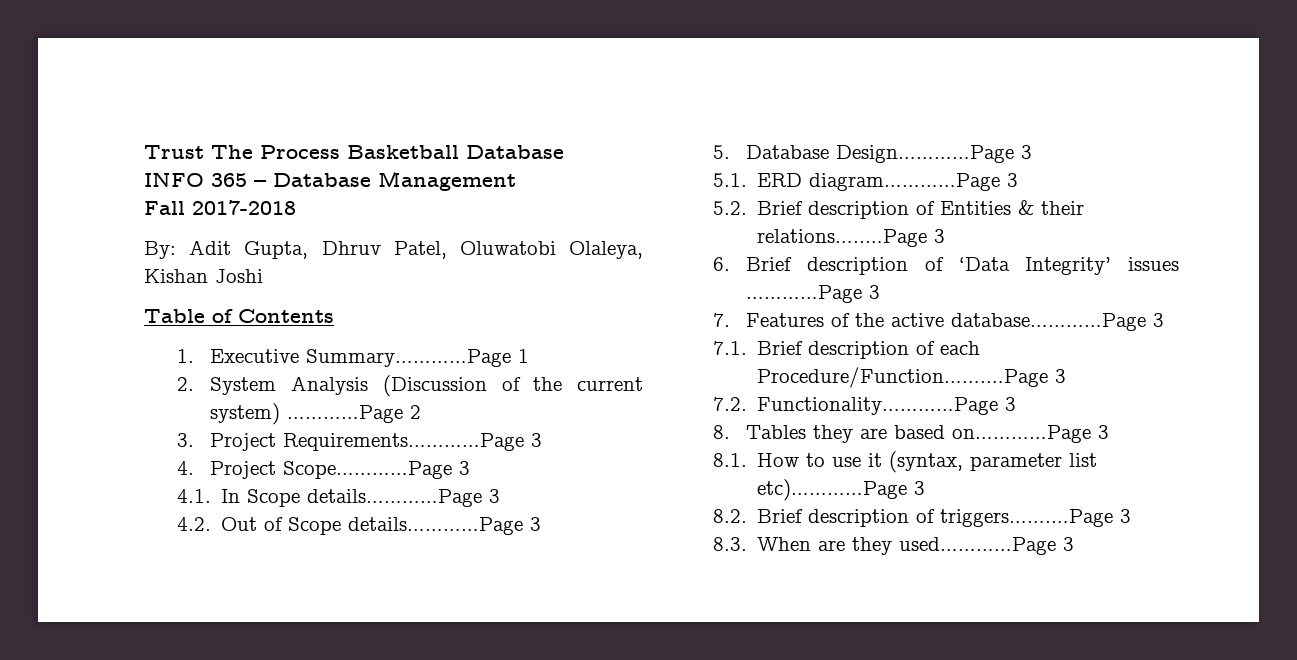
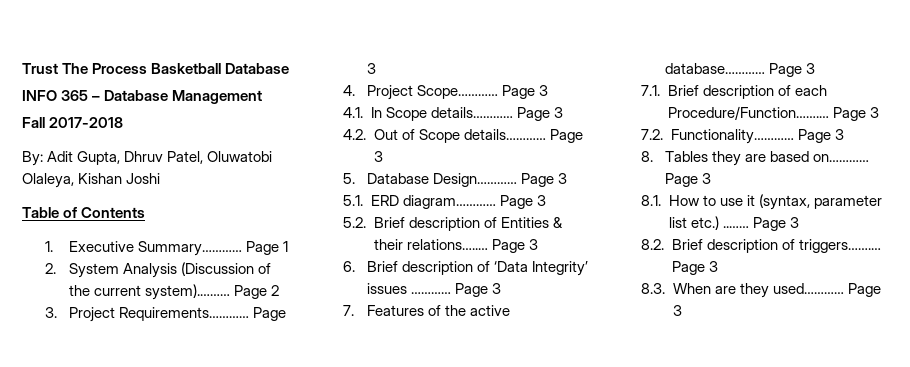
[306,349,512,367] Summary…………Page -> [137,241,279,256] Summary………… Page
[210,403,404,425] system) …………Page -> [144,284,268,300] system).……… Page
[283,433,525,451] Requirements…………Page -> [118,307,286,321] Requirements………… Page
[283,461,453,479] Scope…………Page -> [416,85,535,99] Scope………… Page
[307,489,483,507] details…………Page -> [431,107,551,121] details………… Page
[348,517,524,535] details…………Page -> [464,129,584,143] details………… Page
[836,145,1015,163] Design…………Page -> [432,173,554,187] Design………… Page
[809,173,1001,191] diagram…………Page -> [402,195,534,209] diagram………… Page
[757,229,928,247] relations…..…Page -> [406,239,526,253] relations…..… Page
[746,285,863,303] …………Page -> [410,283,488,297] ………… Page
[951,313,1147,331] database…………Page -> [664,63,802,77] database………… Page
[757,367,1049,388] Procedure/Function…….…Page -> [667,106,866,121] Procedure/Function…….… Page
[757,397,999,415] Functionality…………Page -> [670,129,831,144] Functionality………… Page
[952,425,1092,443] on…………Page -> [813,154,870,162] [664,173,698,187] on………… Page
[757,479,908,501] etc)…………Page -> [690,216,787,231] etc.) ..…… Page
[940,509,1114,527] triggers…….…Page -> [799,239,882,253] [671,261,705,275] triggers…….… Page
[899,537,1057,555] used…………Page -> [773,283,882,297] used………… Page

